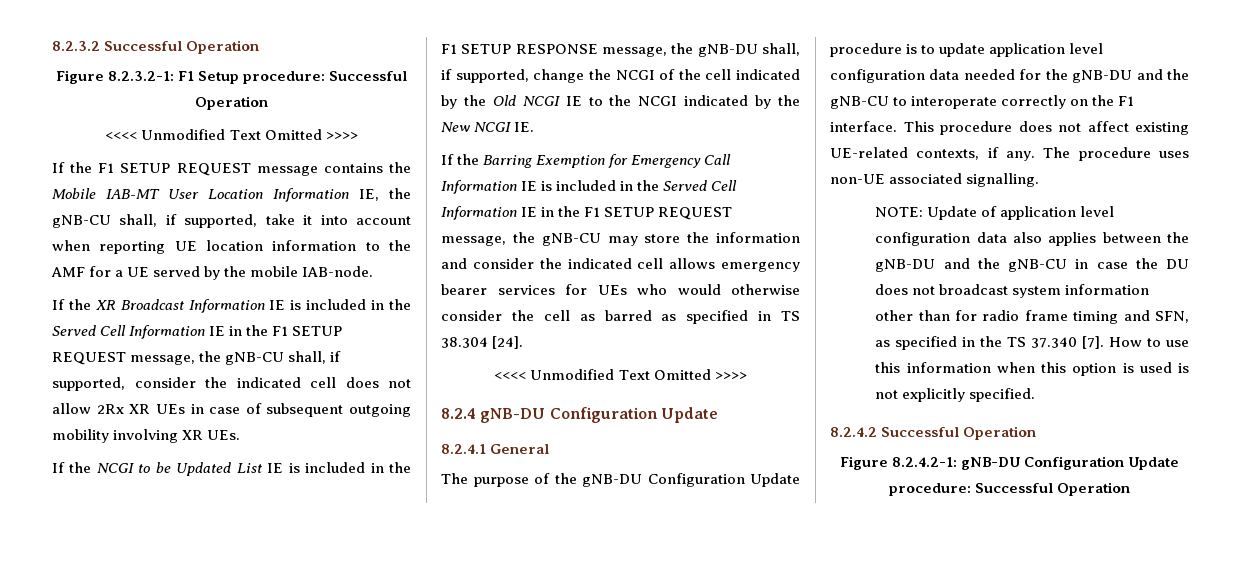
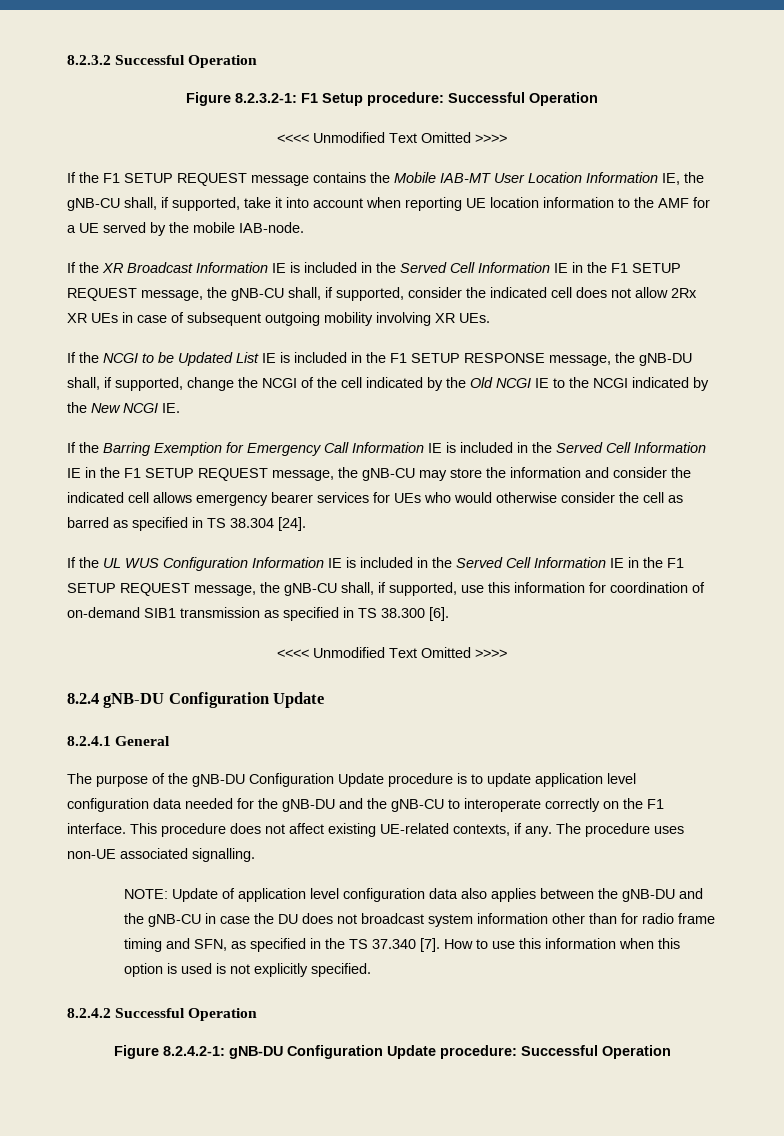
(524, 342) none -> [67,557,684,571] [67,582,705,596] [67,607,449,621] // If the UL WUS Configuration Information IE is included in the Served Cell Information IE in the F1 SETUP REQUEST message, the gNB-CU shall, if supported, use this information for coordination of on-demand SIB1 transmission as specified in TS 38.300 [6].

